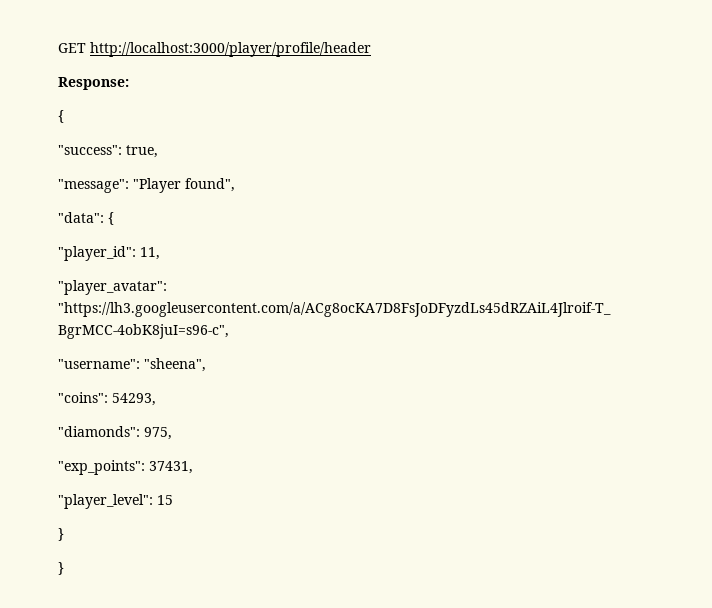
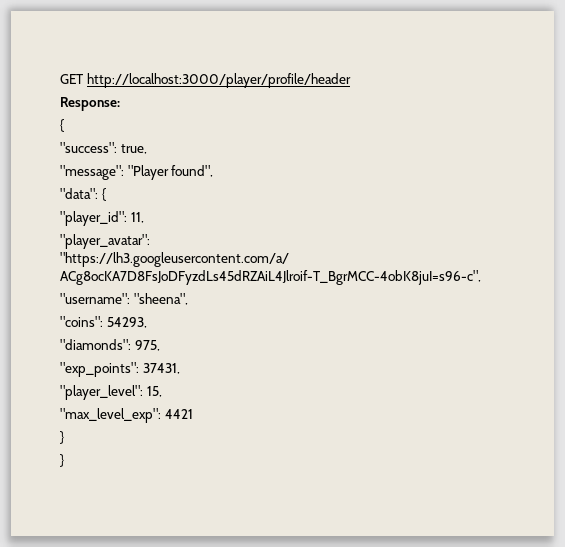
[157,495,173,505] 15 -> [146,386,162,397] [60,408,193,423] 15, // "max_level_exp": 4421

